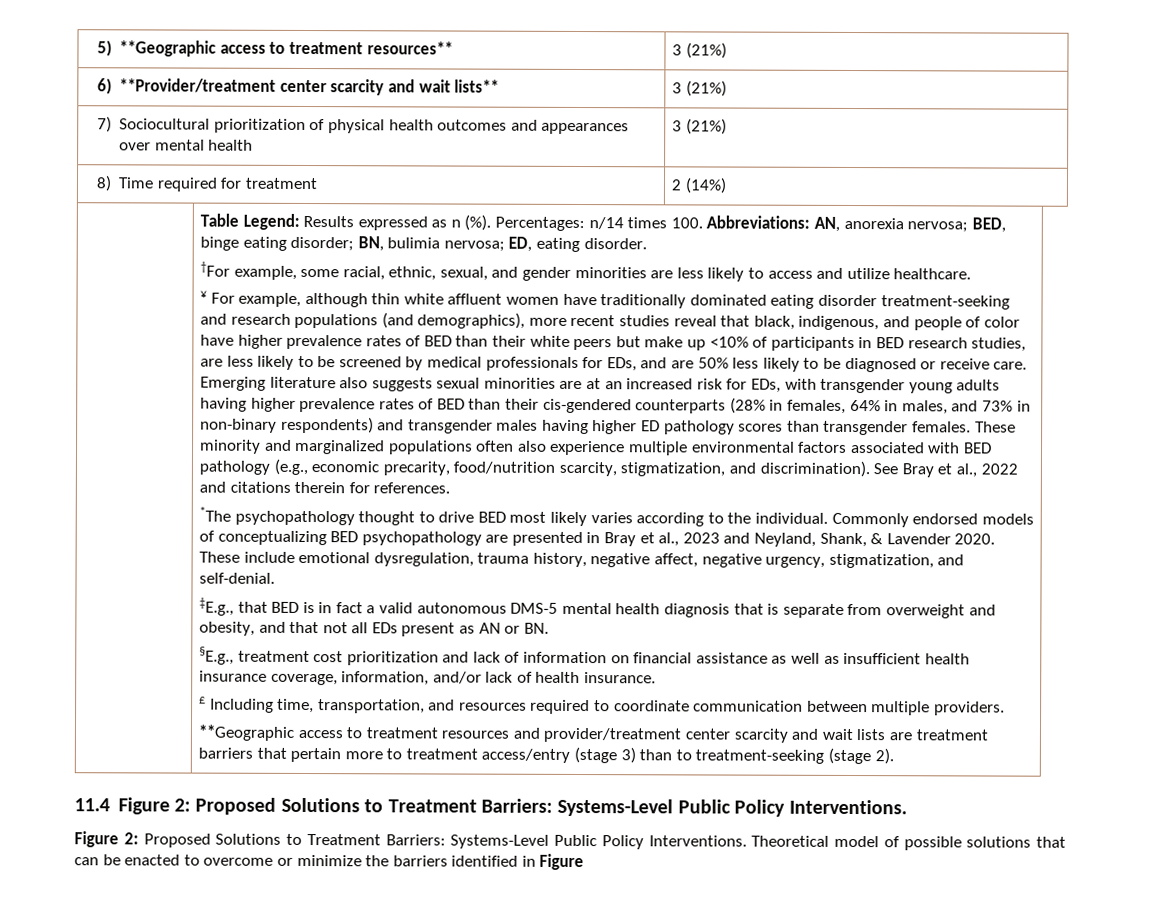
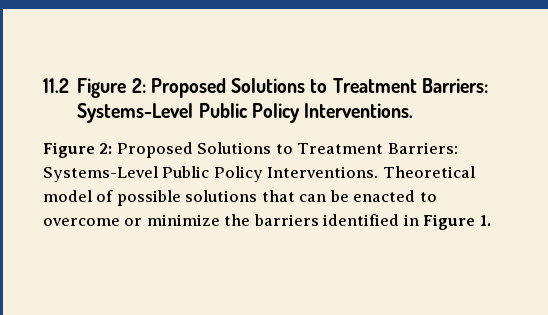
[96,40,453,57] [671,42,727,59] [96,78,500,96] [671,80,727,97] [96,116,630,135] [119,139,254,151] [671,118,727,135] [95,175,319,192] [670,177,727,194] [199,213,1006,233] [199,236,647,253] [199,261,972,282] [199,290,1010,310] [199,312,1020,331] [199,334,1027,352] [199,355,1028,373] [199,376,1001,394] [199,397,1031,415] [199,416,1016,436] [198,439,992,456] [198,458,1018,478] [198,481,451,494] [198,506,1034,528] [198,530,996,548] [198,551,965,569] [198,572,275,584] [198,597,996,619] [198,621,549,637] [198,646,970,666] [198,670,657,686] [198,696,1005,716] [197,724,988,743] [197,746,894,765] [74,798,110,812] 5) **Geographic access to treatment resources** | 3 (21%) // 6) **Provider/treatment center scarcity and wait lists** | 3 (21%) // 7) Sociocultural prioritization of physical health outcomes and appearances over mental health | 3 (21%) // 8) Time required for treatment | 2 (14%) // | Table Legend: Results expressed as n (%). Percentages: n/14 times 100. Abbreviations: AN, anorexia nervosa; BED, binge eating disorder; BN, bulimia nervosa; ED, eating disorder. // †For example, some racial, ethnic, sexual, and gender minorities are less likely to access and utilize healthcare. // ¥ For example, although thin white affluent women have traditionally dominated eating disorder treatment-seeking and research populations (and demographics), more recent studies reveal that black, indigenous, and people of color have higher prevalence rates of BED than their white peers but make up <10% of participants in BED research studies, are less likely to be screened by medical professionals for EDs, and are 50% less likely to be diagnosed or receive care. Emerging literature also suggests sexual minorities are at an increased risk for EDs, with transgender young adults having higher prevalence rates of BED than their cis-gendered counterparts (28% in females, 64% in males, and 73% in non-binary respondents) and transgender males having higher ED pathology scores than transgender females. These minority and marginalized populations often also experience multiple environmental factors associated with BED pathology (e.g., economic precarity, food/nutrition scarcity, stigmatization, and discrimination). See Bray et al., 2022 and citations therein for references. // *The psychopathology thought to drive BED most likely varies according to the individual. Commonly endorsed models of conceptualizing BED psychopathology are presented in Bray et al., 2023 and Neyland, Shank, & Lavender 2020. These include emotional dysregulation, trauma history, negative affect, negative urgency, stigmatization, and self-denial. // ‡E.g., that BED is in fact a valid autonomous DMS-5 mental health diagnosis that is separate from overweight and obesity, and that not all EDs present as AN or BN. // §E.g., treatment cost prioritization and lack of information on financial assistance as well as insufficient health insurance coverage, information, and/or lack of health insurance. // £ Including time, transportation, and resources required to coordinate communication between multiple providers. // **Geographic access to treatment resources and provider/treatment center scarcity and wait lists are treatment barriers that pertain more to treatment access/entry (stage 3) than to treatment-seeking (stage 2). // 11.4 -> [43,78,69,93] 11.2
(585, 862) none -> [479,215,491,226] 1.

